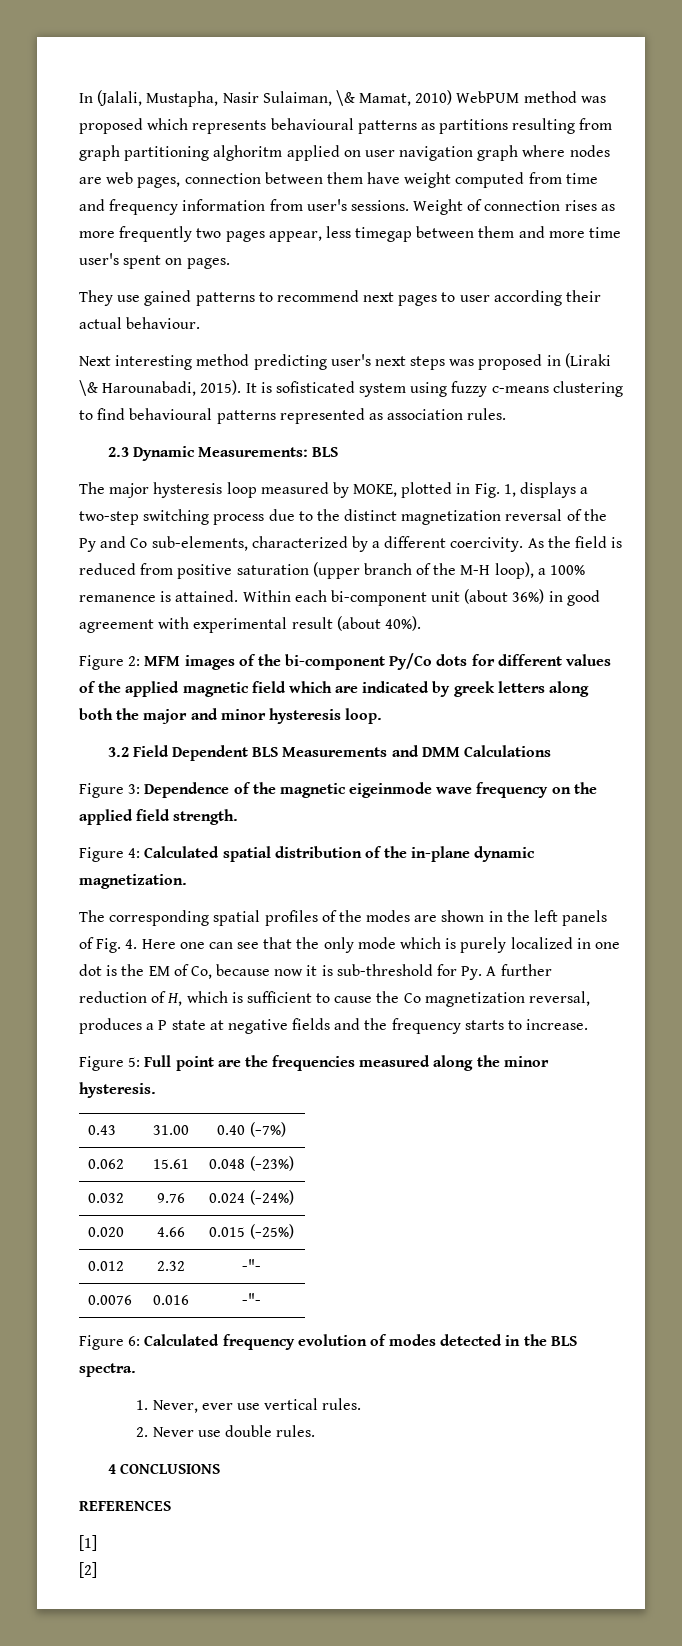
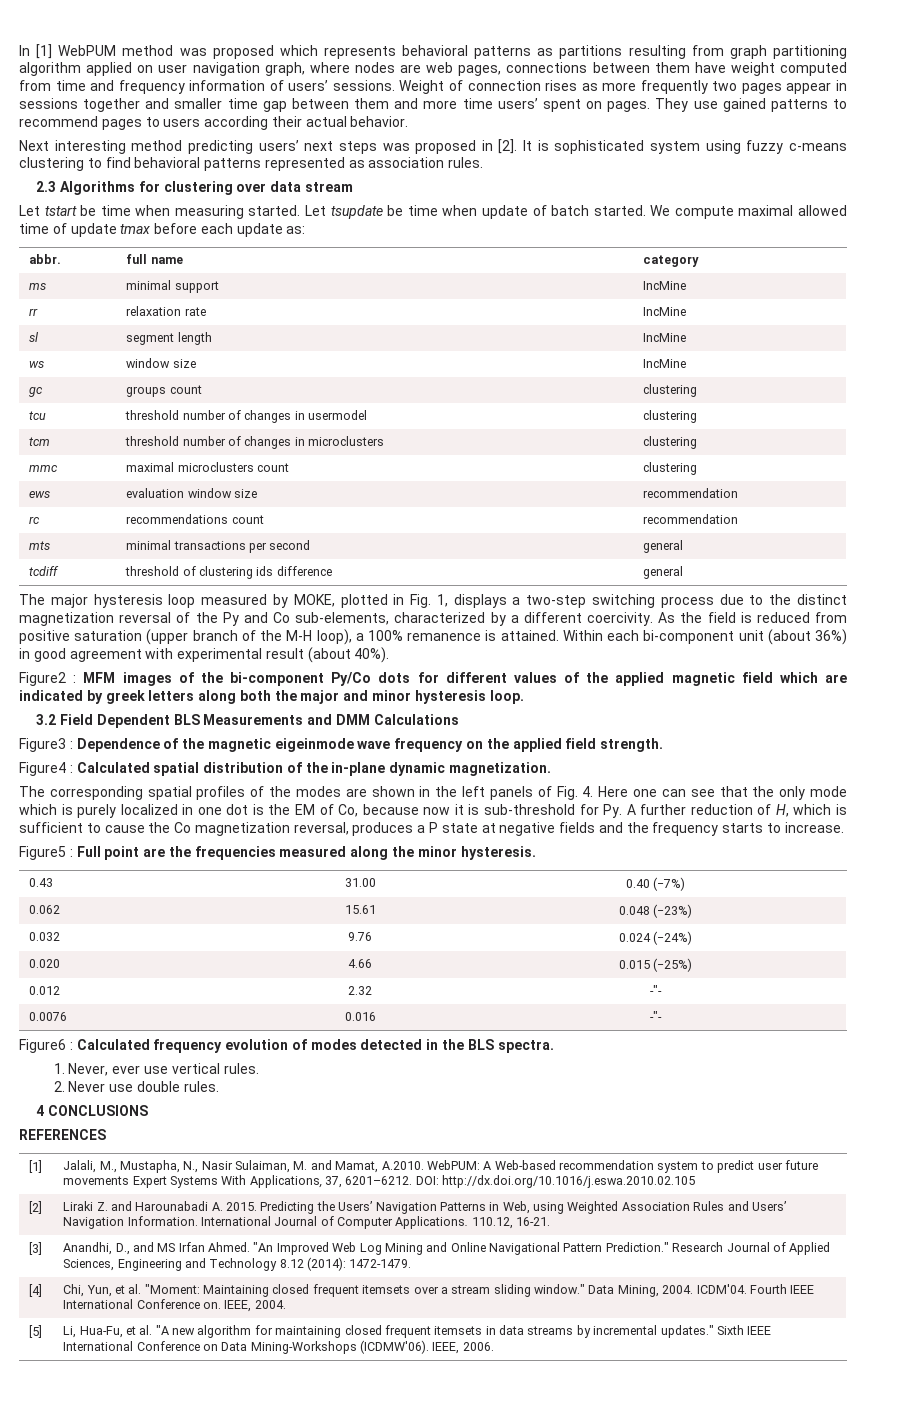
[97,90,453,107] (Jalali, Mustapha, Nasir Sulaiman, \& Mamat, 2010) -> [36,44,53,59] [1]
[270,118,354,130] behavioural -> [402,45,469,56] behavioral
[213,145,283,161] alghoritm -> [19,62,81,76] algorithm
[477,145,519,161] graph -> [264,62,305,76] graph,
[184,173,261,184] connection -> [506,62,588,73] connections
[269,199,347,211] from user's -> [269,80,329,91] of users’
[268,226,413,242] appear, less timegap -> [786,80,847,94] [19,98,287,112] appear in sessions together and smaller time gap
[79,253,119,265] user's -> [497,98,538,109] users’
(230, 263) // -> (651, 106) none
[363,292,395,302] next -> (98, 121) none
[459,295,490,302] user -> [163,118,201,127] users
[126,317,201,329] behaviour. -> [350,116,409,127] behavior.
[330,354,371,366] user's -> [258,140,299,151] users’
[564,353,611,368] [79,380,242,396] (Liraki \& Harounabadi, 2015). -> [498,139,518,154] [2].
[275,381,355,393] sofisticated -> [554,140,645,154] sophisticated
[129,408,213,420] behavioural -> [134,157,201,168] behavioral
[132,446,339,461] Dynamic Measurements: BLS -> [60,181,354,195] [19,205,847,219] [19,223,306,237] [29,254,62,264] [126,254,183,264] [643,255,700,267] [29,283,47,290] [126,280,219,293] [643,281,687,290] [29,308,39,316] [126,306,206,316] [643,307,687,316] [29,332,40,342] [126,332,212,345] [643,333,687,342] [29,361,45,368] [126,358,196,368] [643,359,687,368] [29,387,44,397] [126,385,202,397] [643,384,698,397] [29,411,47,420] [125,410,368,423] [643,410,698,423] [29,437,51,446] [125,436,385,449] [643,436,698,449] [29,465,59,472] [126,462,289,472] [643,462,698,475] [29,491,51,498] [126,488,257,498] [643,488,739,498] [29,516,41,524] [126,514,264,524] [643,514,739,524] [29,541,51,550] [126,540,311,553] [643,540,684,553] [29,566,60,576] [125,566,332,579] [643,566,684,579] Algorithms for clustering over data stream // Let tstart be time when measuring started. Let tsupdate be time when update of batch started. We compute maximal allowed time of update tmax before each update as: // abbr. | full name | category // ms | minimal support | IncMine // rr | relaxation rate | IncMine // sl | segment length | IncMine // ws | window size | IncMine // gc | groups count | clustering // tcu | threshold number of changes in usermodel | clustering // tcm | threshold number of changes in microclusters | clustering // mmc | maximal microclusters count | clustering // ews | evaluation window size | recommendation // rc | recommendations count | recommendation // mts | minimal transactions per second | general // tcdiff | threshold of clustering ids difference | general
[79,655,141,670] Figure 2: -> [19,672,77,686] Figure2 :
[79,783,141,798] Figure 3: -> [19,738,73,752] Figure3 :
[79,847,141,862] Figure 4: -> [19,762,73,776] Figure4 :
[79,1056,141,1071] Figure 5: -> [19,846,73,860] Figure5 :
[79,1335,141,1350] Figure 6: -> [19,1039,73,1053] Figure6 :
[79,1535,97,1551] [79,1562,97,1578] // [1] // [2] -> [29,1160,43,1173] [63,1160,818,1173] [63,1175,696,1188] [29,1201,43,1214] [63,1201,786,1214] [63,1216,551,1229] [29,1242,43,1255] [63,1242,831,1255] [63,1257,412,1271] [29,1284,43,1297] [63,1284,815,1297] [63,1299,286,1312] [29,1325,43,1338] [63,1325,772,1338] [63,1340,494,1354] // [1] | Jalali, M., Mustapha, N., Nasir Sulaiman, M. and Mamat, A.2010. WebPUM: A Web-based recommendation system to predict user future movements Expert Systems With Applications, 37, 6201–6212. DOI: http://dx.doi.org/10.1016/j.eswa.2010.02.105 // [2] | Liraki Z. and Harounabadi A. 2015. Predicting the Users’ Navigation Patterns in Web, using Weighted Association Rules and Users’ Navigation Information. International Journal of Computer Applications. 110.12, 16-21. // [3] | Anandhi, D., and MS Irfan Ahmed. "An Improved Web Log Mining and Online Navigational Pattern Prediction." Research Journal of Applied Sciences, Engineering and Technology 8.12 (2014): 1472-1479. // [4] | Chi, Yun, et al. "Moment: Maintaining closed frequent itemsets over a stream sliding window." Data Mining, 2004. ICDM'04. Fourth IEEE International Conference on. IEEE, 2004. // [5] | Li, Hua-Fu, et al. "A new algorithm for maintaining closed frequent itemsets in data streams by incremental updates." Sixth IEEE International Conference on Data Mining-Workshops (ICDMW'06). IEEE, 2006.

